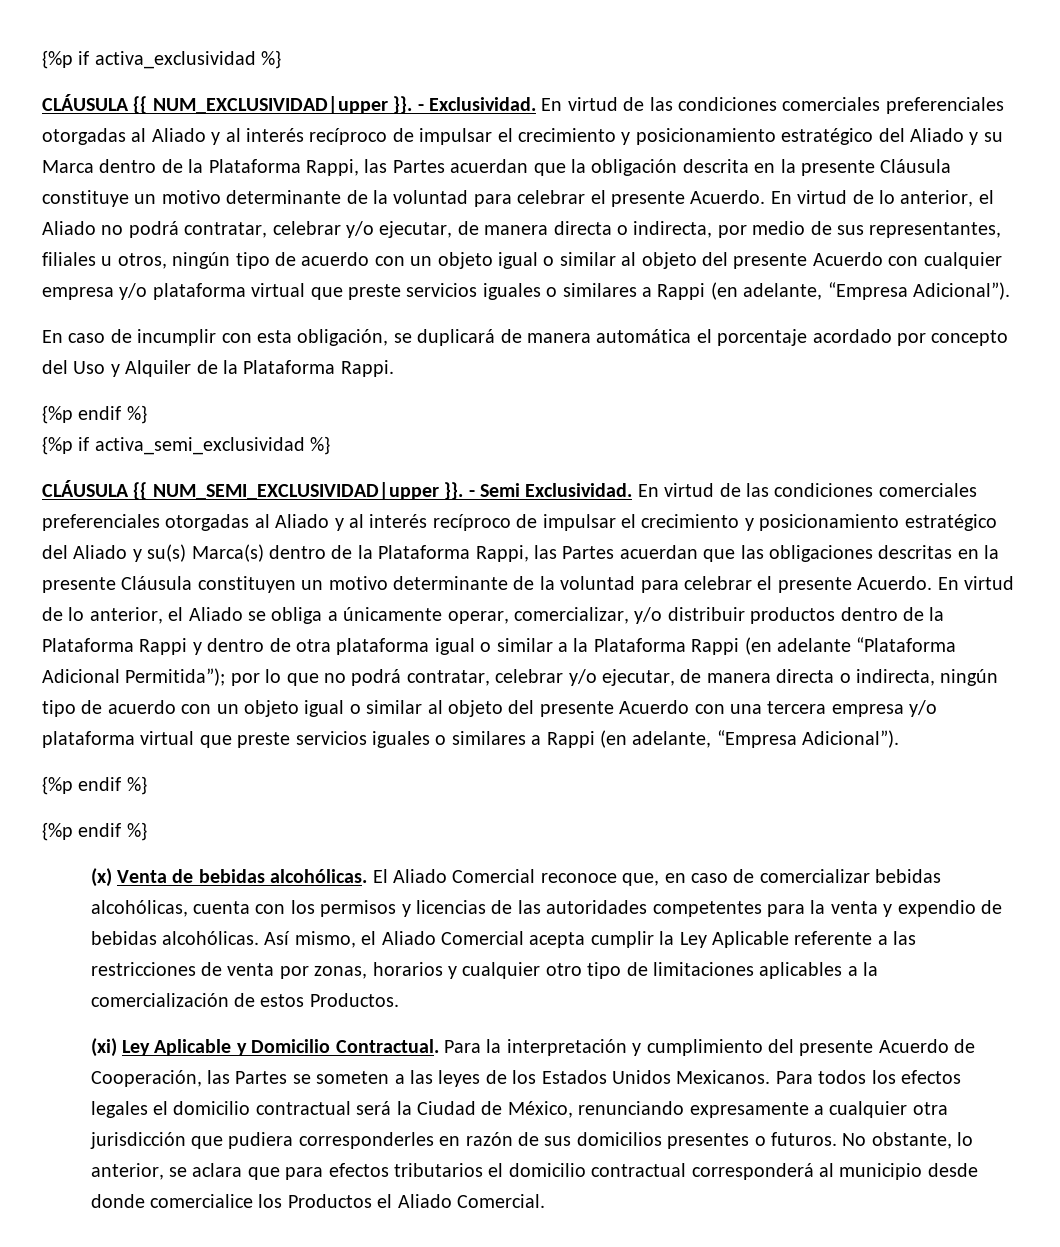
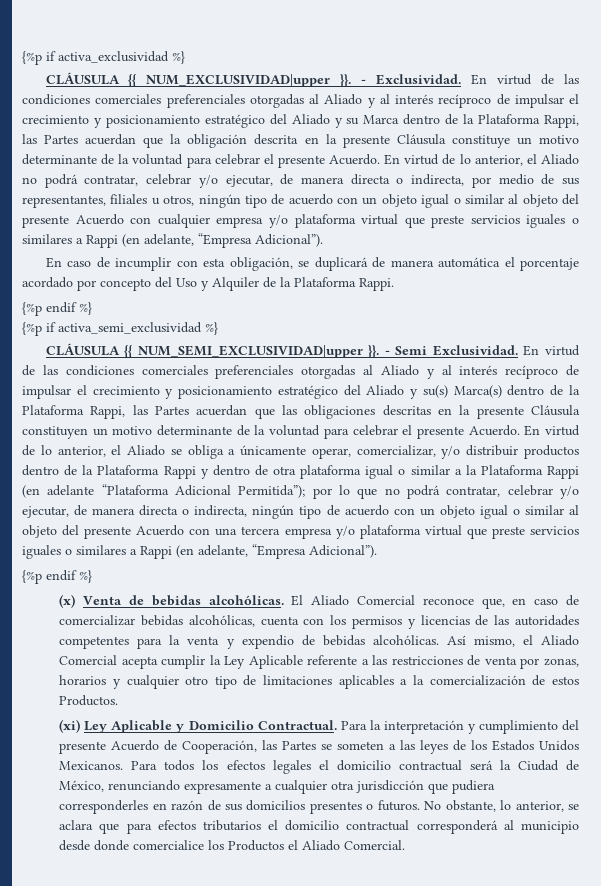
[42,822,147,841] // {%p endif %} -> (92, 576) none

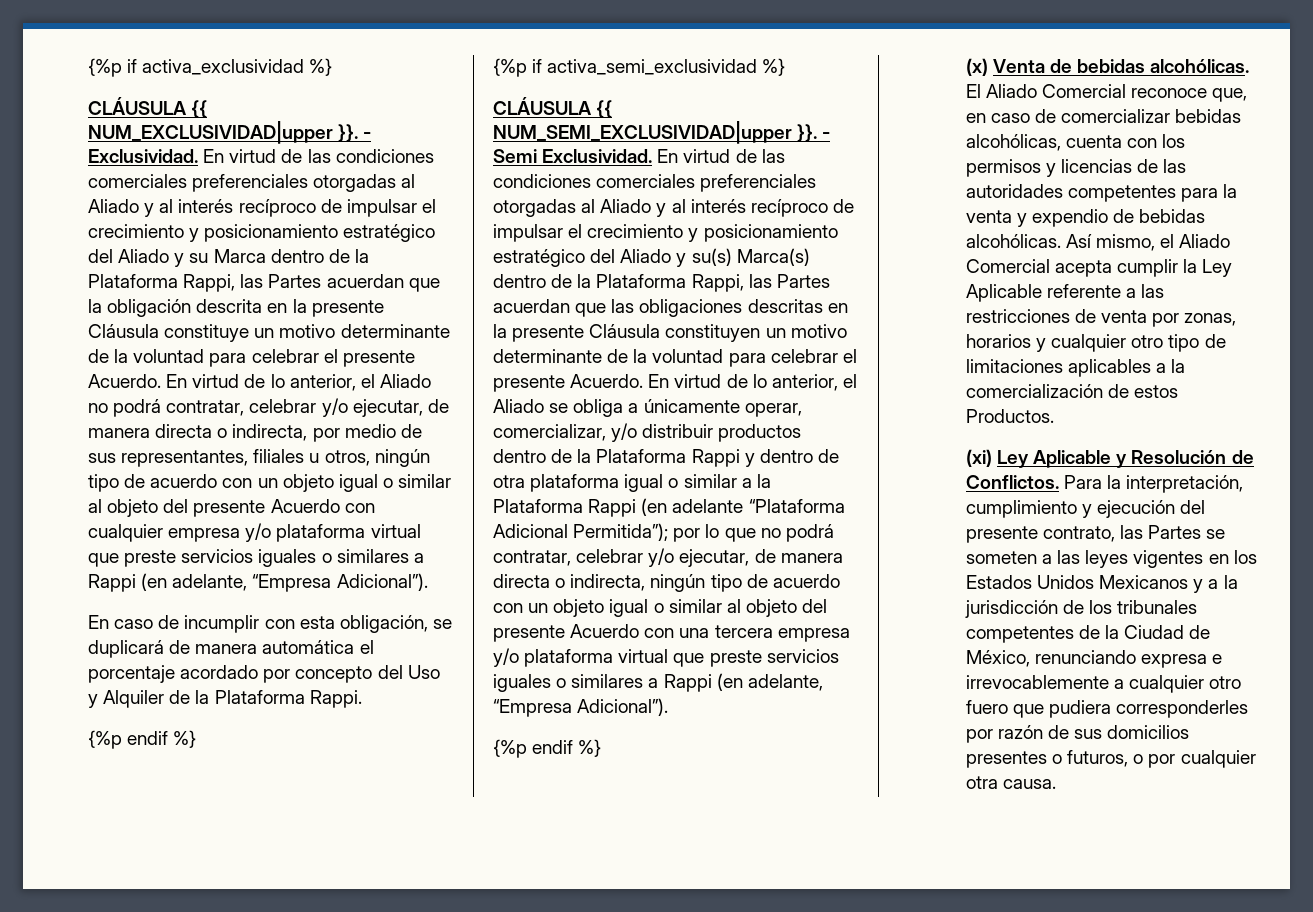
[188,720,579,734] [59,740,258,754] Domicilio Contractual. Para la interpretación y cumplimiento del presente Acuerdo de Cooperación, -> [1131,450,1254,464] [965,475,1244,493] [965,500,1206,518] [965,526,1116,543] Resolución de Conflictos. Para la interpretación, cumplimiento y ejecución del presente contrato,
[453,740,467,751] de -> [1133,550,1229,568] vigentes en
[59,760,493,774] Mexicanos. Para todos los efectos legales el domicilio contractual será -> [1099,575,1238,593] [964,600,1198,618] [965,625,1101,643] Mexicanos y a la jurisdicción de los tribunales competentes de
[184,780,425,794] expresamente a cualquier otra jurisdicción -> [1141,654,1223,668] [965,675,1242,693] [965,700,1008,714] expresa e irrevocablemente a cualquier otro fuero
[152,803,167,810] en -> [965,729,993,743] por
[377,800,580,812] [59,820,579,834] [59,840,406,851] futuros. No obstante, lo anterior, se aclara que para efectos tributarios el domicilio contractual corresponderá al municipio desde donde comercialice los Productos el Aliado Comercial. -> [1067,750,1256,768] [965,776,1057,789] futuros, o por cualquier otra causa.

